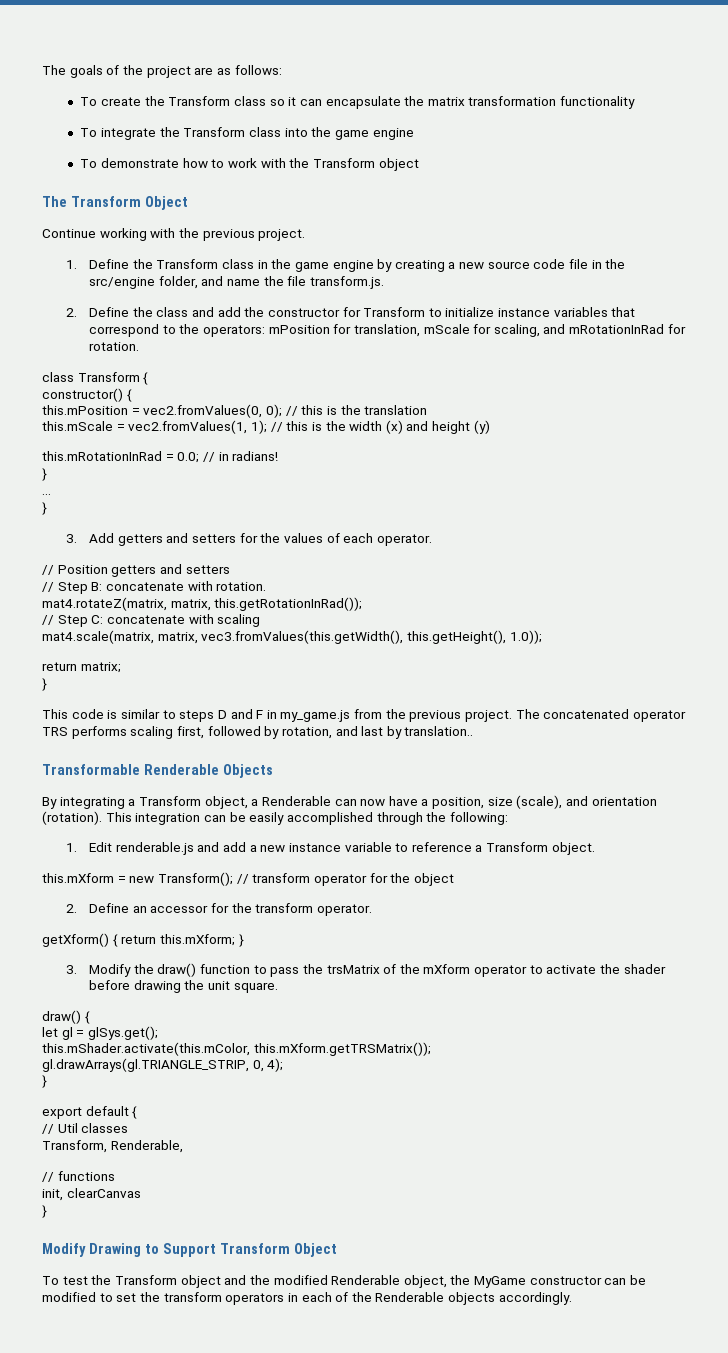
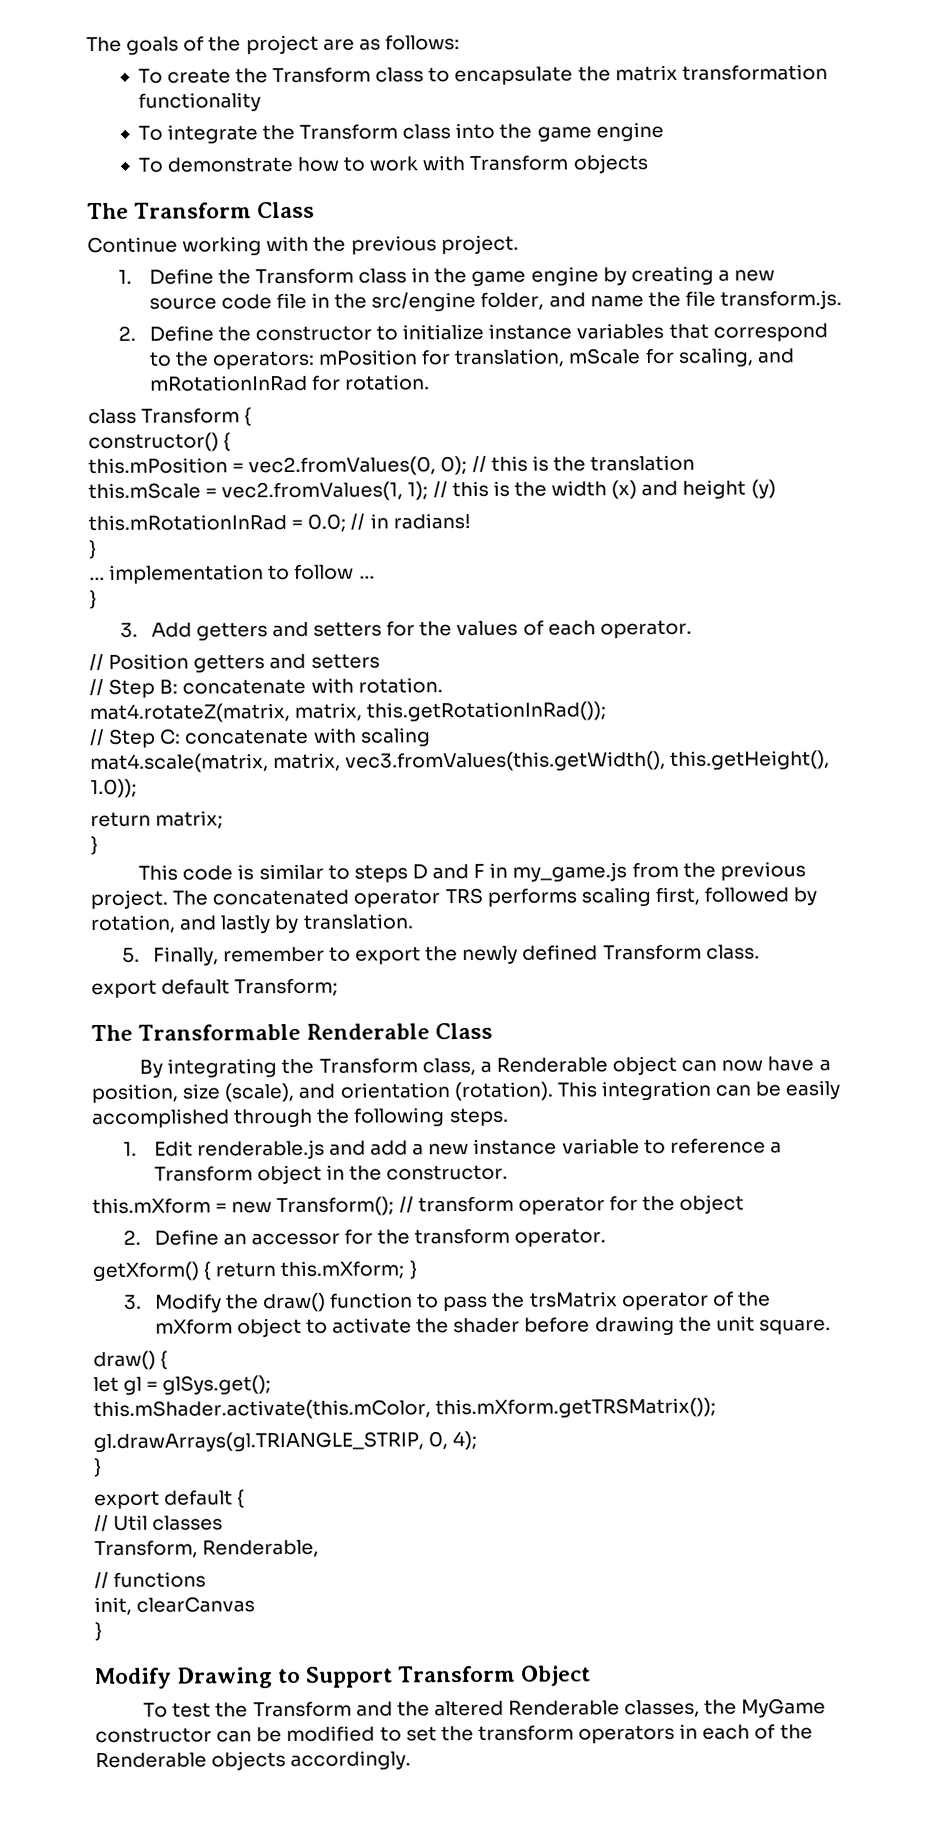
[269,97,322,106] so it can -> [428,67,451,83] to
[289,158,419,171] the Transform object -> [469,154,648,174] Transform objects
[144,196,188,210] Object -> [257,201,316,219] Class
[156,307,426,317] class and add the constructor for Transform -> [254,325,372,342] constructor
(51, 494) none -> [109,564,375,584] implementation to follow …
[361,726,474,739] last by translation.. // -> [220,913,414,934] [121,944,760,966] [91,978,339,999] [91,1024,133,1042] lastly by translation. // 5. Finally, remember to export the newly defined Transform class. // export default Transform; // The
[222,764,273,778] Objects -> [435,1022,494,1040] Class
[128,796,248,809] a Transform object, -> [281,1057,476,1076] the Transform class,
(331, 801) none -> [612,1055,678,1076] object
[449,812,508,825] following: -> [354,1107,509,1127] following steps.
[551,842,595,855] object. -> [256,1164,509,1185] object in the constructor.
(380, 969) none -> [621,1291,709,1311] operator
[474,965,528,977] operator -> [236,1317,302,1338] object
[180,1275,221,1288] object -> (352, 1709) none
[273,1275,447,1288] modified Renderable object, -> [433,1699,701,1718] altered Renderable classes,

